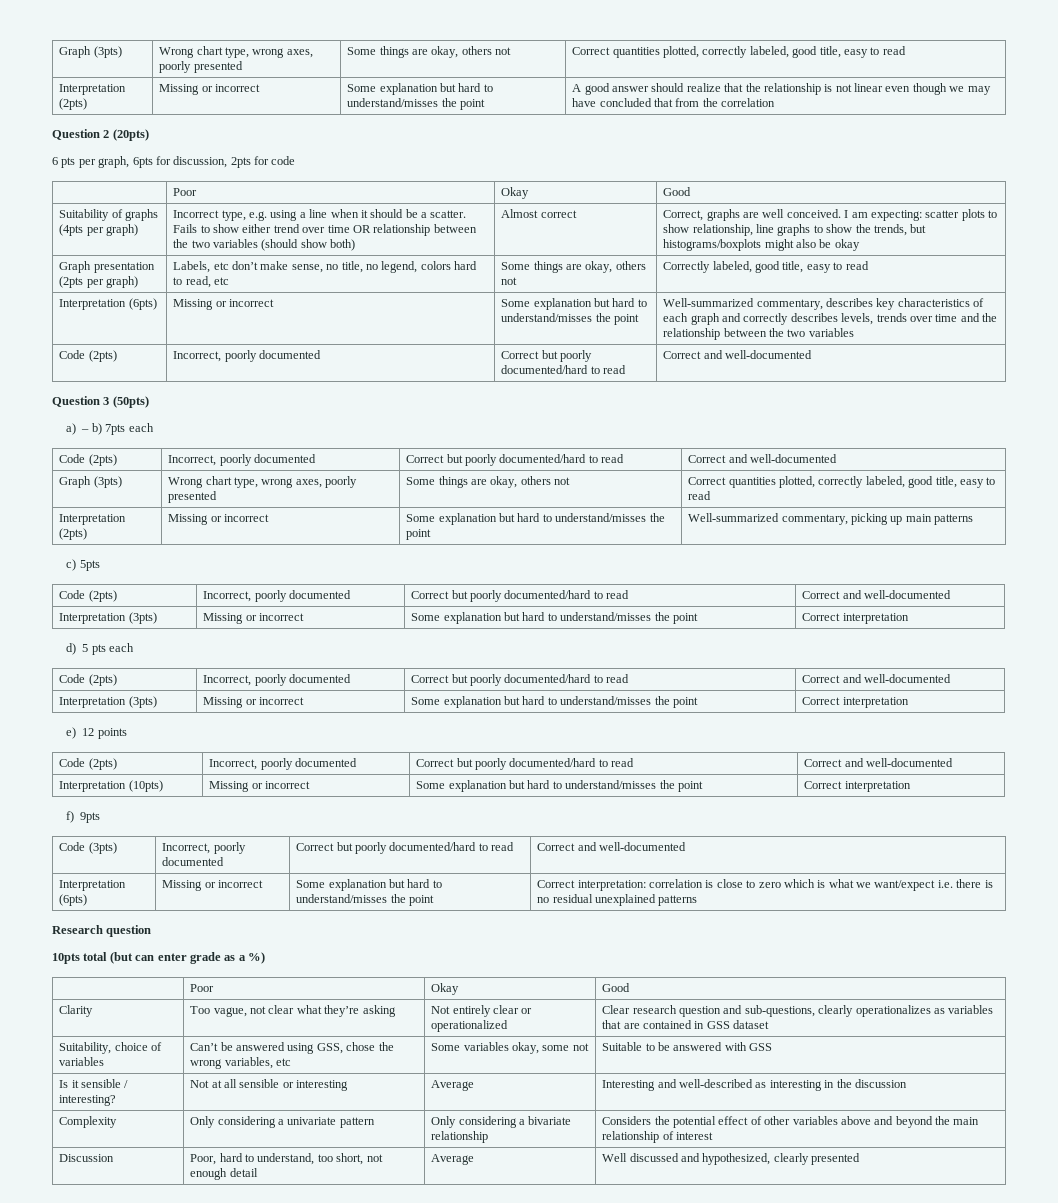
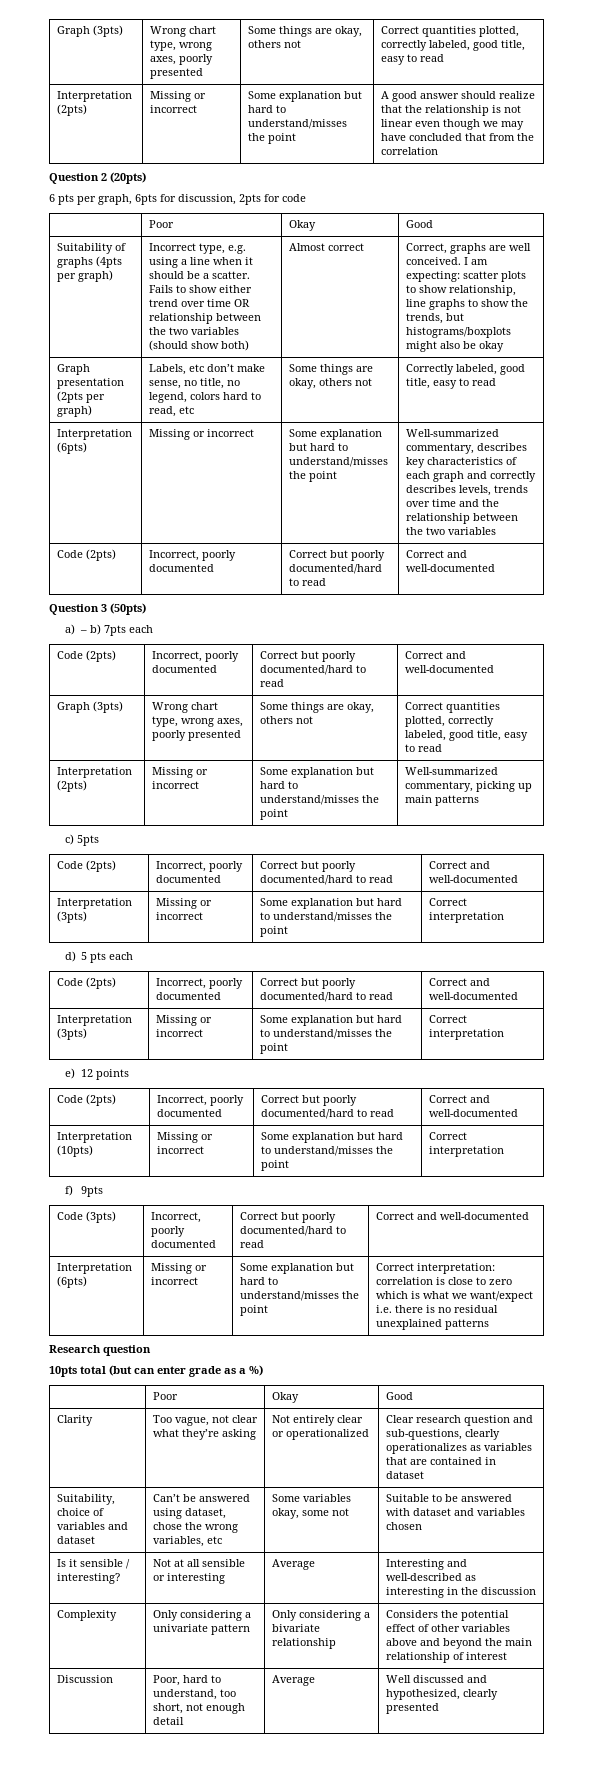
[706,1021,730,1029] GSS -> (496, 1461) none
(105, 1061) none -> [107,1522,128,1530] [56,1536,95,1544] and dataset
[316,1043,343,1054] GSS, -> [184,1508,226,1519] dataset,
[749,1043,773,1051] GSS -> [412,1508,525,1516] [385,1522,422,1530] dataset and variables chosen

